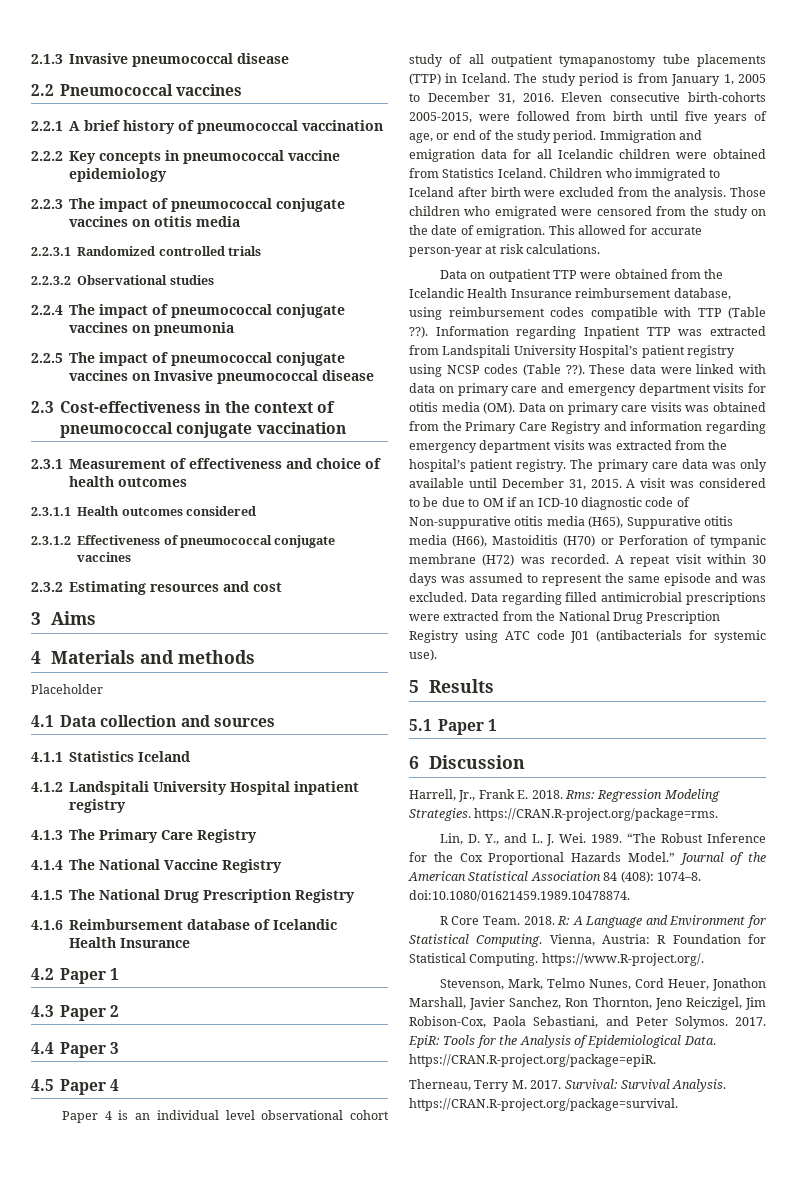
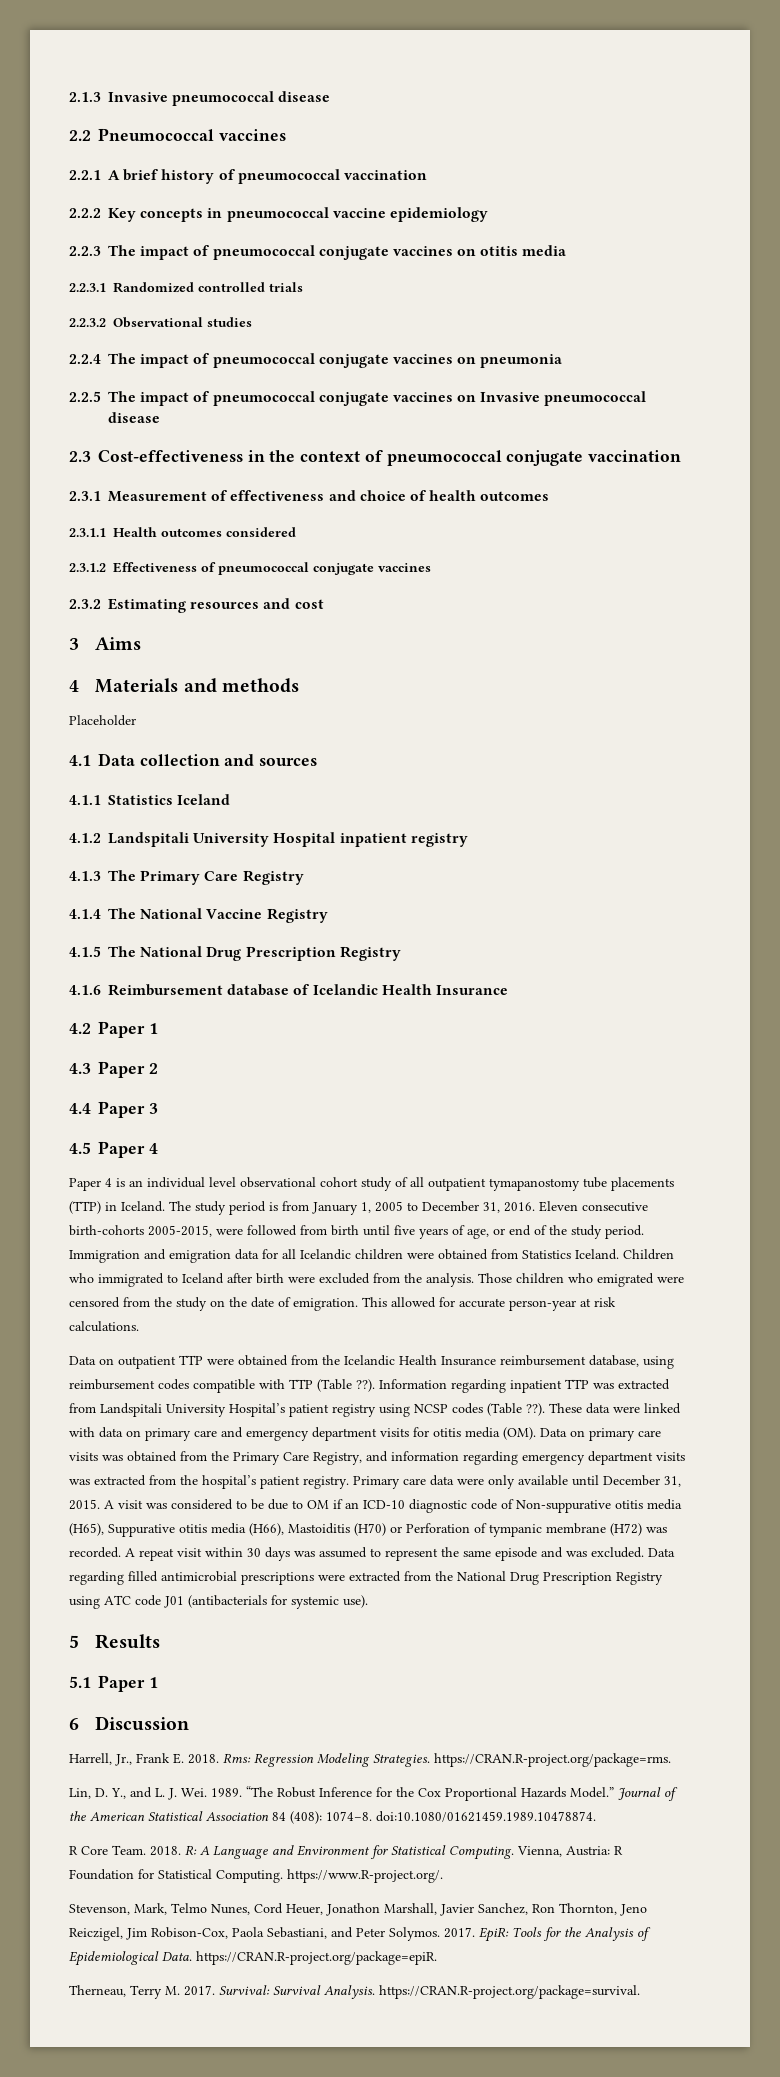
[584,326,640,339] Inpatient -> [510,1380,562,1393] inpatient
[550,421,601,434] Registry -> [313,1452,362,1465] Registry,
[570,459,649,472] The primary -> [353,1476,400,1489] Primary
[711,462,736,469] was -> [457,1478,484,1485] were

